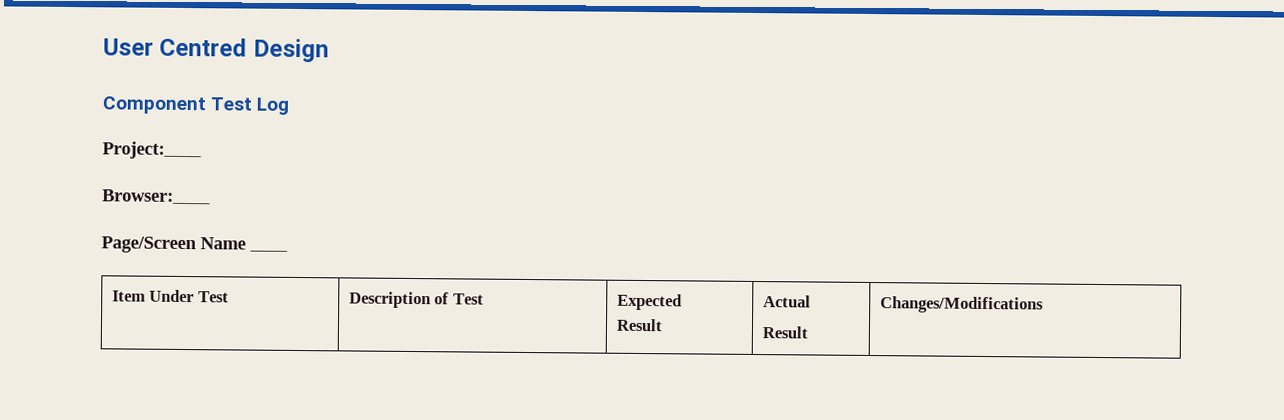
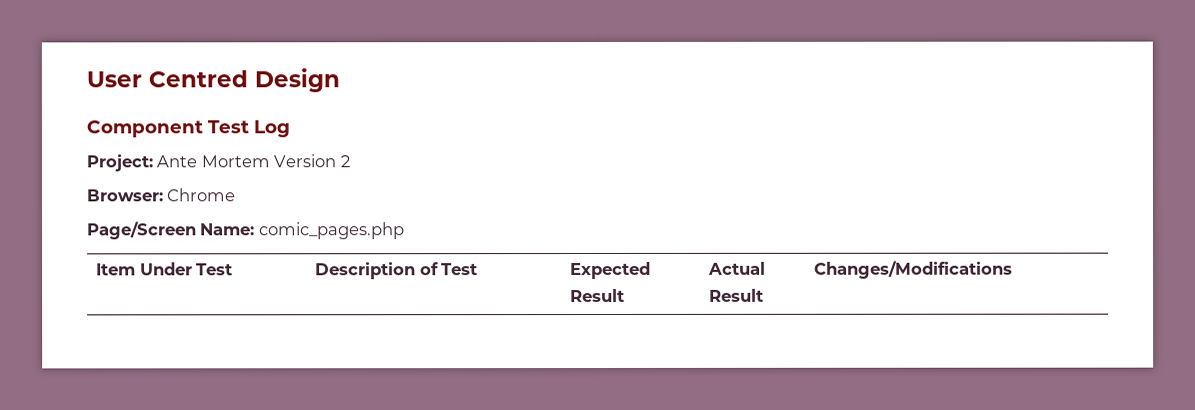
[102,141,202,160] [102,189,211,205] Project:____ // Browser:____ -> [86,154,350,172] [86,188,236,202] Project: Ante Mortem Version 2 // Browser: Chrome
[200,237,288,252] Name ____ -> [200,222,405,240] Name: comic_pages.php

